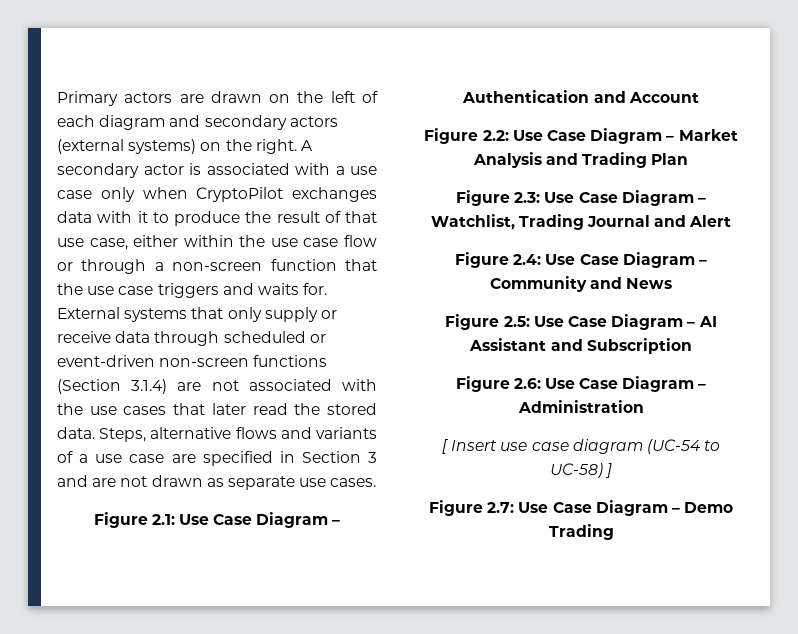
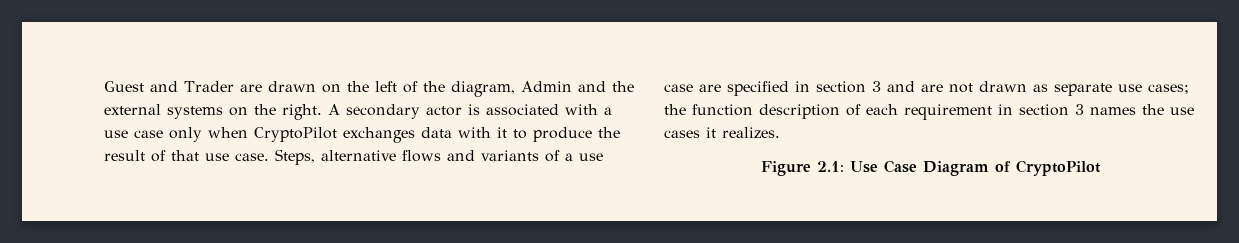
[57,91,173,106] Primary actors -> [104,81,234,92] Guest and Trader
[57,115,338,130] [57,139,197,154] each diagram and secondary actors (external systems) -> [422,81,634,97] [104,104,223,119] the diagram, Admin and the external systems
[89,235,377,250] [57,259,377,274] [57,283,328,298] [57,307,337,322] [57,331,326,346] [57,355,328,367] [57,379,377,394] [57,403,378,415] [57,427,95,439] case, either within the use case flow or through a non-screen function that the use case triggers and waits for. External systems that only supply or receive data through scheduled or event-driven non-screen functions (Section 3.1.4) are not associated with the use cases that later read the stored data. -> [235,153,269,161] case.
[301,451,361,463] Section -> [816,81,866,93] section
[330,478,377,487] cases. -> [1148,84,1189,94] [664,104,1194,120] [664,127,780,139] cases; the function description of each requirement in section 3 names the use cases it realizes.
[332,520,341,525] [462,90,699,103] [424,128,738,144] [472,152,689,168] [456,190,706,206] [430,214,732,230] [455,252,707,268] [489,276,673,292] [445,314,717,330] [469,338,692,354] [455,376,707,392] [517,400,644,413] [441,439,721,454] [549,463,613,478] [428,500,734,516] [548,524,614,540] – Authentication and Account // Figure 2.2: Use Case Diagram – Market Analysis and Trading Plan // Figure 2.3: Use Case Diagram – Watchlist, Trading Journal and Alert // Figure 2.4: Use Case Diagram – Community and News // Figure 2.5: Use Case Diagram – AI Assistant and Subscription // Figure 2.6: Use Case Diagram – Administration // [ Insert use case diagram (UC-54 to UC-58) ] // Figure 2.7: Use Case Diagram – Demo Trading -> [995,160,1101,176] of CryptoPilot

